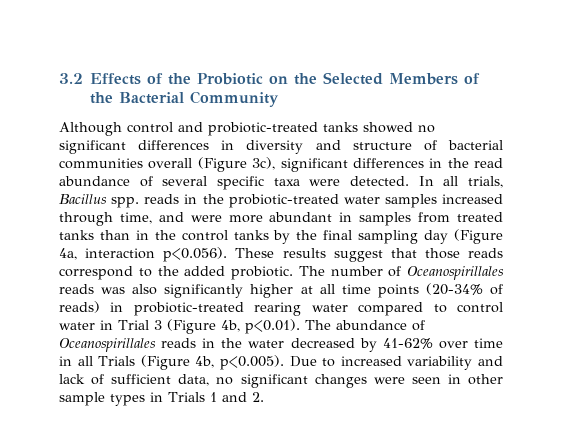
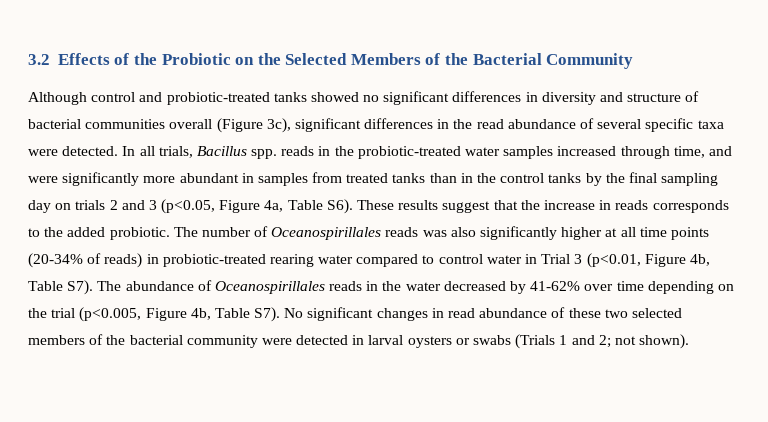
(222, 218) none -> [62,172,140,186] significantly
[454,229,504,244] [59,247,503,262] [59,266,133,280] (Figure 4a, interaction p<0.056). These results suggest that those reads correspond -> [55,199,729,214] on trials 2 and 3 (p<0.05, Figure 4a, Table S6). These results suggest that the increase in reads corresponds
[166,319,300,334] (Figure 4b, p<0.01). -> [586,253,710,268] [28,280,94,295] (p<0.01, Figure 4b, Table S7).
[59,355,503,370] [59,374,504,388] [59,392,264,406] in all Trials (Figure 4b, p<0.005). Due to increased variability and lack of sufficient data, no significant changes were seen in other sample types in Trials 1 and 2. -> [647,281,734,294] [28,307,682,322] [28,334,690,349] depending on the trial (p<0.005, Figure 4b, Table S7). No significant changes in read abundance of these two selected members of the bacterial community were detected in larval oysters or swabs (Trials 1 and 2; not shown).

